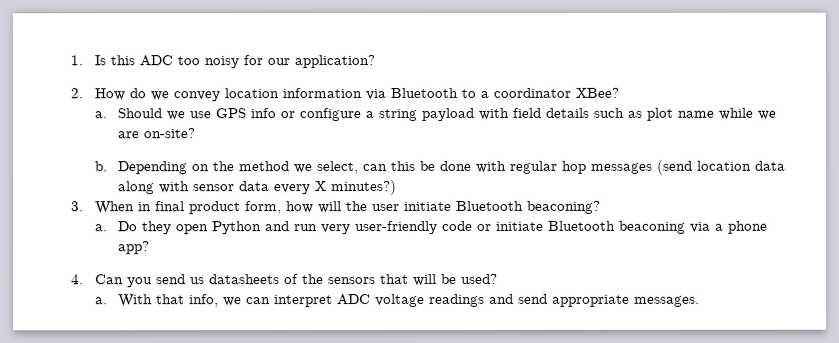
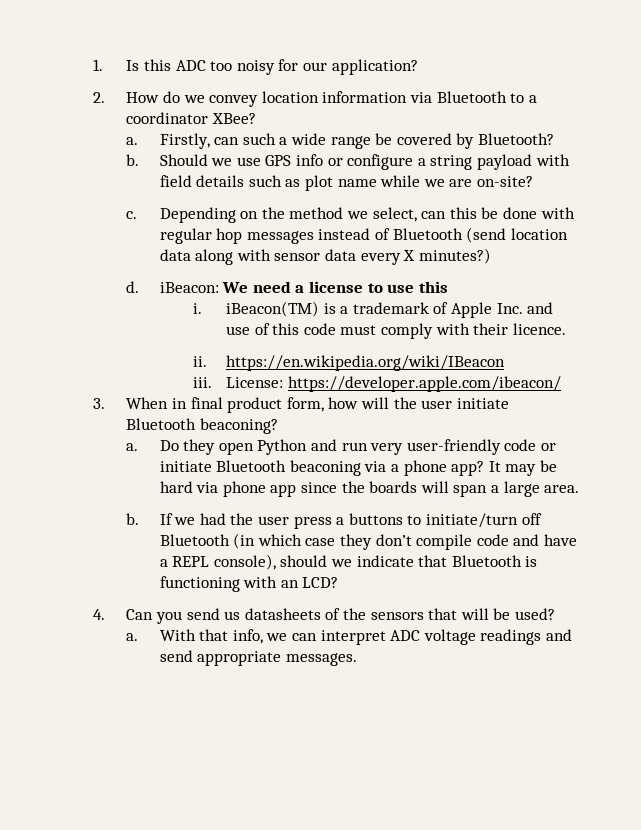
(107, 115) none -> [159,133,554,149] [126,154,140,166] Firstly, can such a wide range be covered by Bluetooth? // b.
[93,161,107,172] b. -> [126,211,138,219] c.
(654, 168) none -> [318,228,463,240] instead of Bluetooth
(398, 188) none -> [126,281,448,293] [192,301,554,318] [226,323,566,339] [192,355,506,371] [192,376,561,392] // d. iBeacon: We need a license to use this // i. iBeacon(TM) is a trademark of Apple Inc. and use of this code must comply with their licence. // ii. https://en.wikipedia.org/wiki/IBeacon // iii. License: https://developer.apple.com/ibeacon/
(151, 248) none -> [488,460,557,476] [159,481,580,497] [126,513,542,529] [159,533,577,550] [159,554,538,570] [159,576,339,592] It may be hard via phone app since the boards will span a large area. // b. If we had the user press a buttons to initiate/turn off Bluetooth (in which case they don’t compile code and have a REPL console), should we indicate that Bluetooth is functioning with an LCD?

